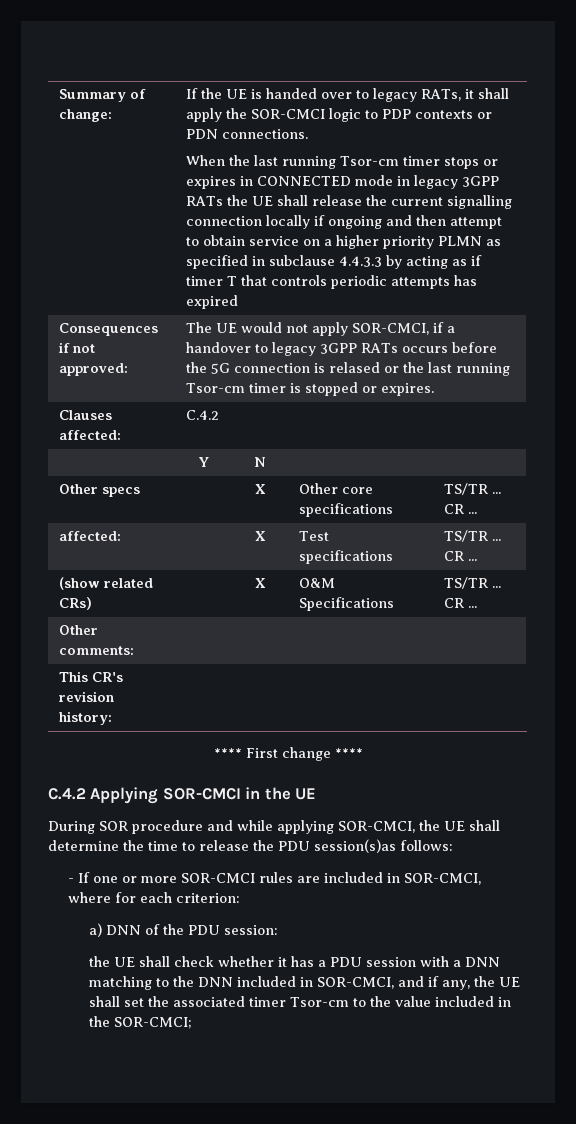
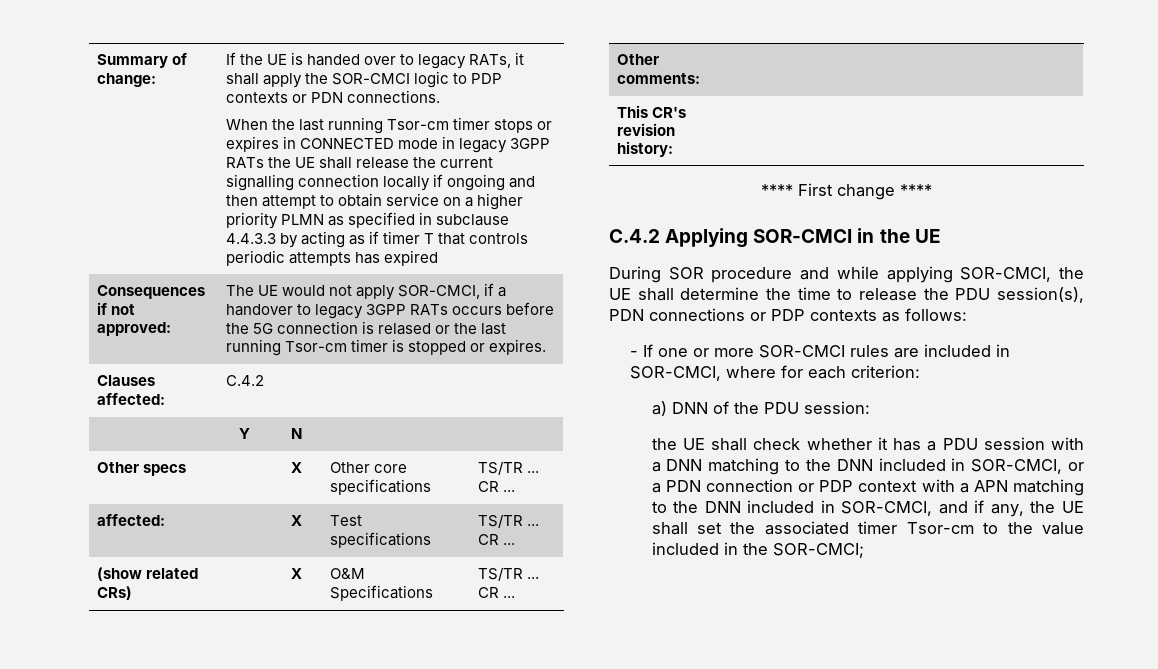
[314,839,396,853] session(s)as -> [997,287,1084,303] [609,308,900,322] session(s), PDN connections or PDP contexts as
(394, 983) none -> [1068,462,1084,471] [651,479,1084,496] [651,500,933,516] or a PDN connection or PDP context with a APN matching to the DNN included in SOR-CMCI,

